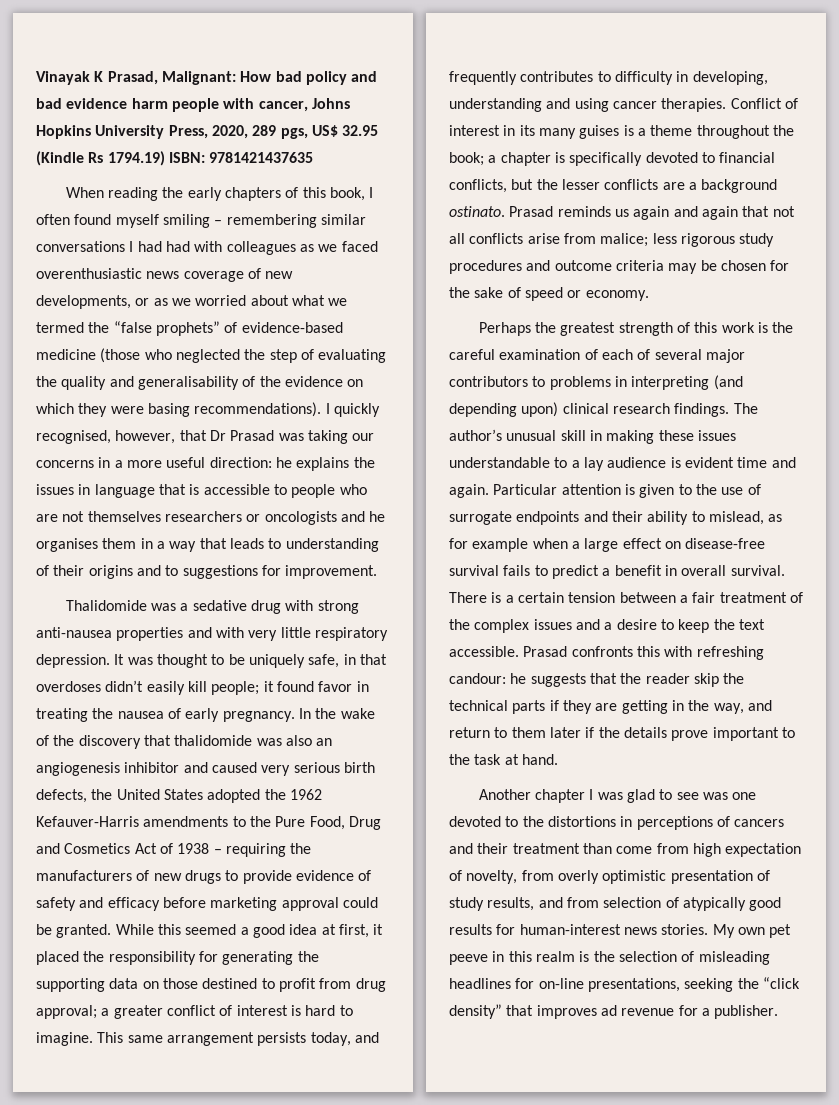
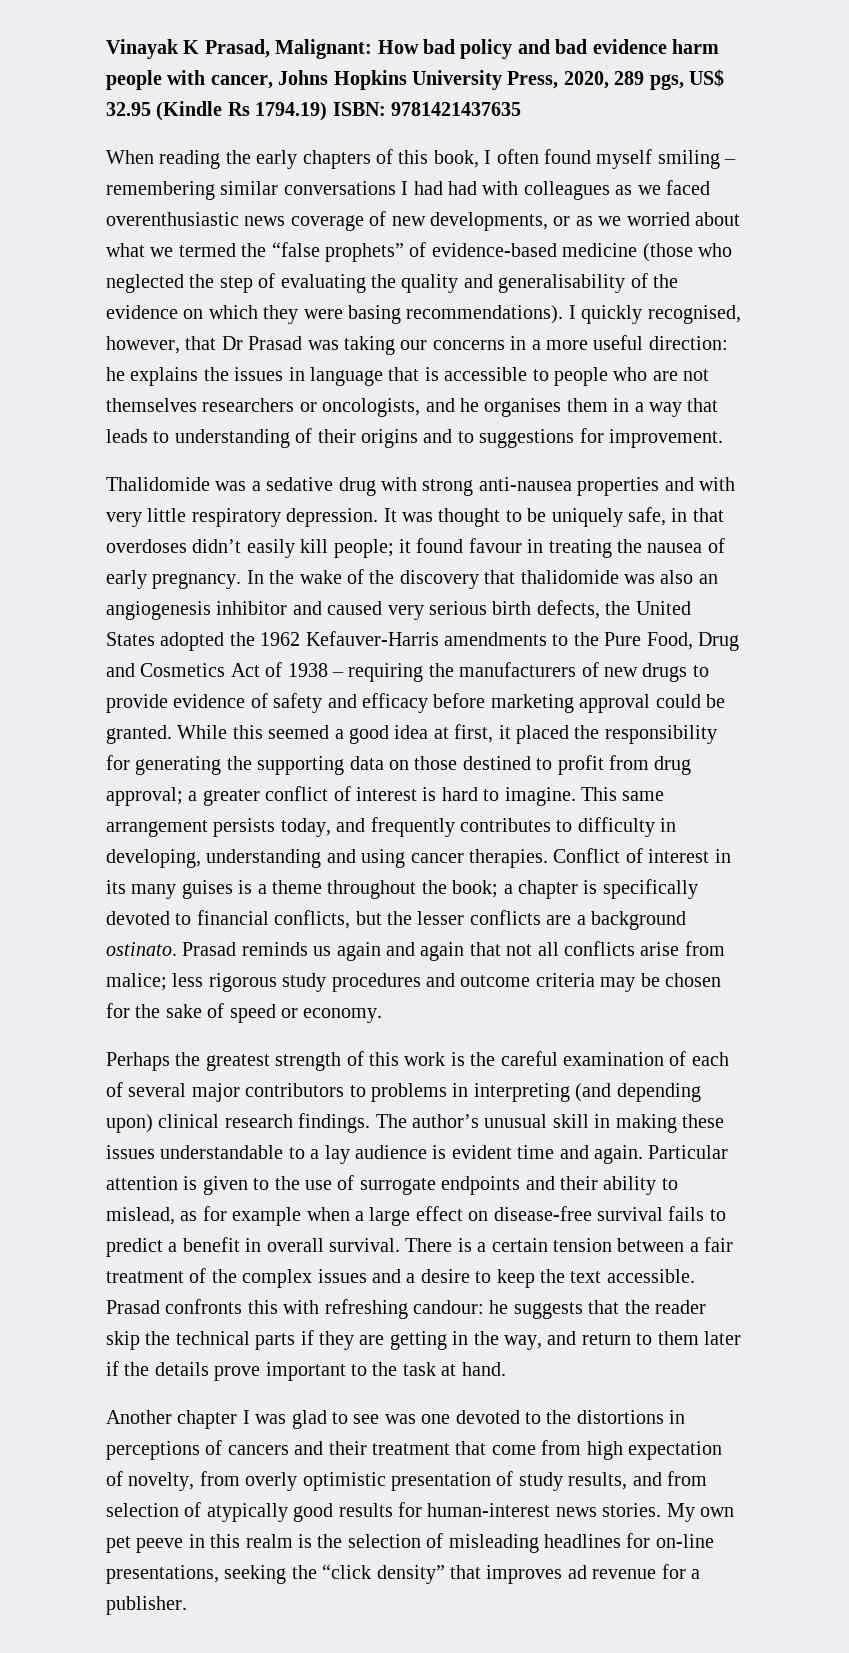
[264,511,337,525] oncologists -> [322,398,421,417] oncologists,
[318,681,353,692] favor -> [468,538,522,553] favour
[582,843,612,854] than -> [455,1441,487,1455] that

